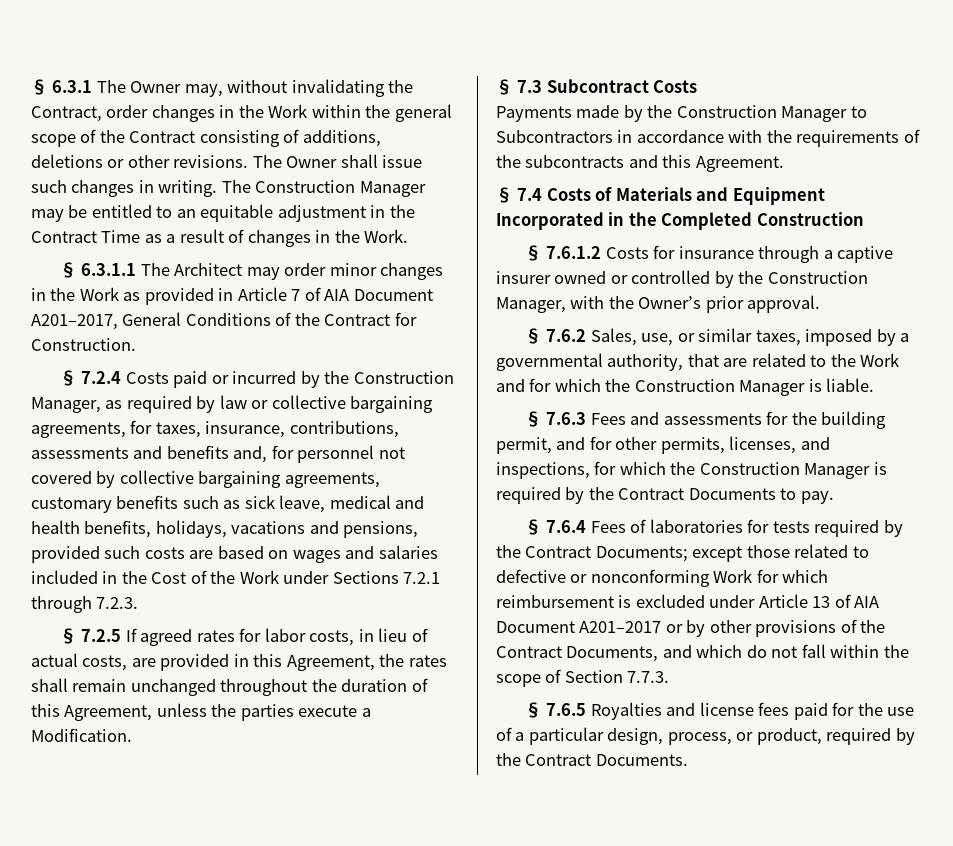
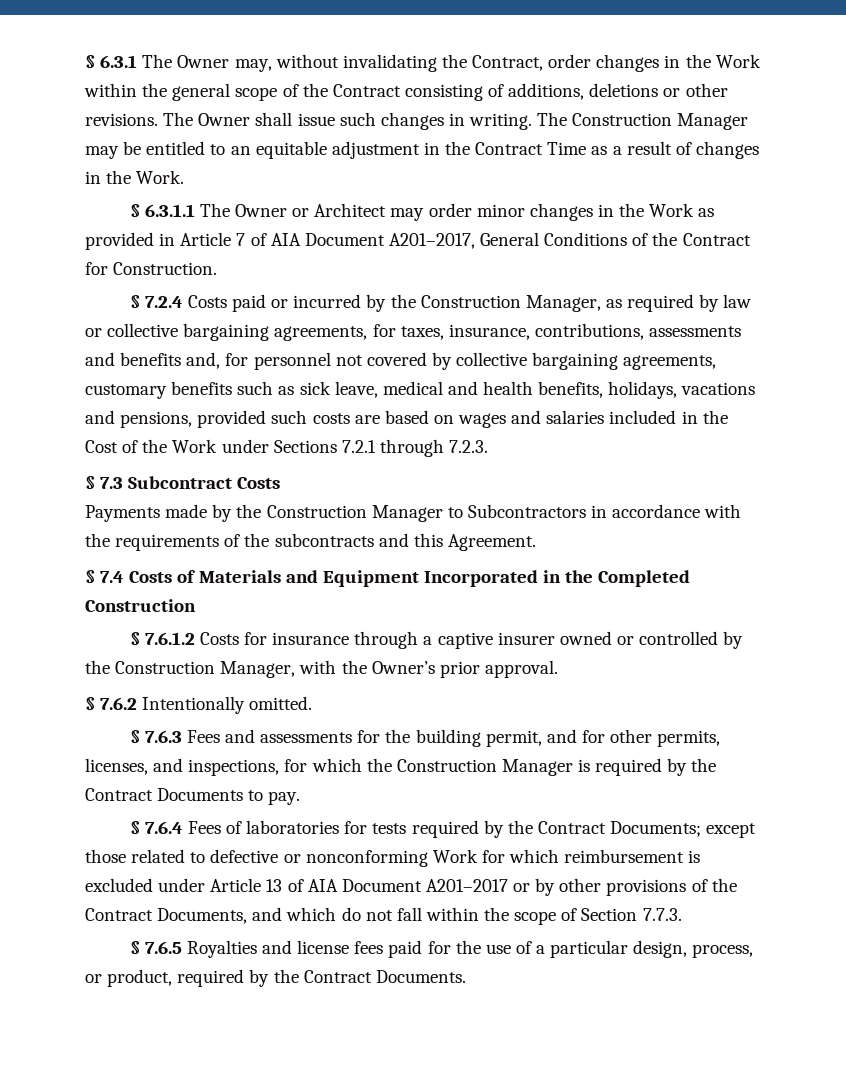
(170, 269) none -> [234,204,310,217] Owner or
[59,628,428,646] [31,653,447,671] [31,678,428,696] [31,703,371,721] [31,728,132,742] // § 7.2.5 If agreed rates for labor costs, in lieu of actual costs, are provided in this Agreement, the rates shall remain unchanged throughout the duration of this Agreement, unless the parties execute a Modification. -> (489, 446) none
[590,328,910,346] [496,353,900,371] [496,378,875,396] Sales, use, or similar taxes, imposed by a governmental authority, that are related to the Work and for which the Construction Manager is liable. -> [142,696,313,714] Intentionally omitted.

